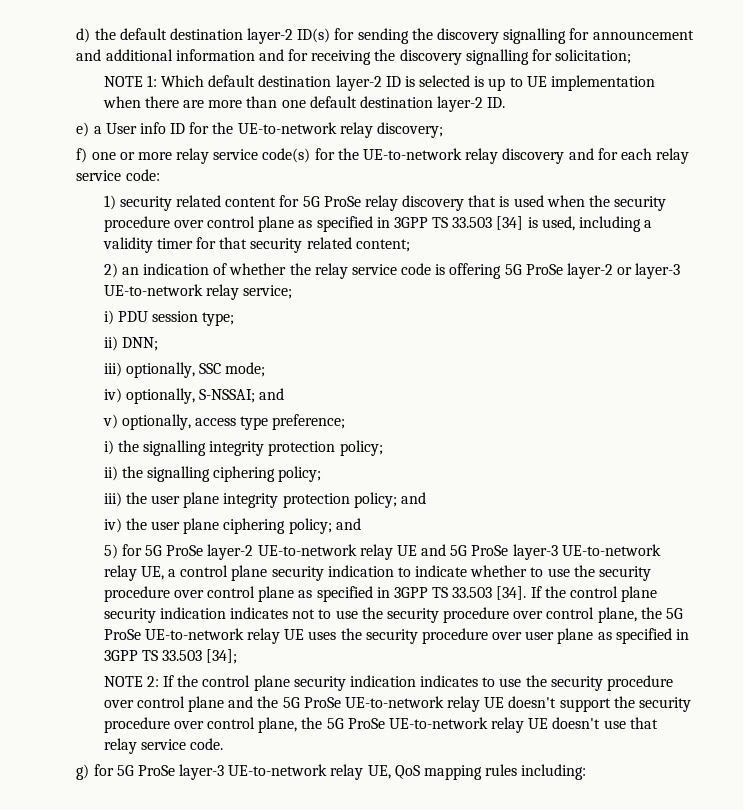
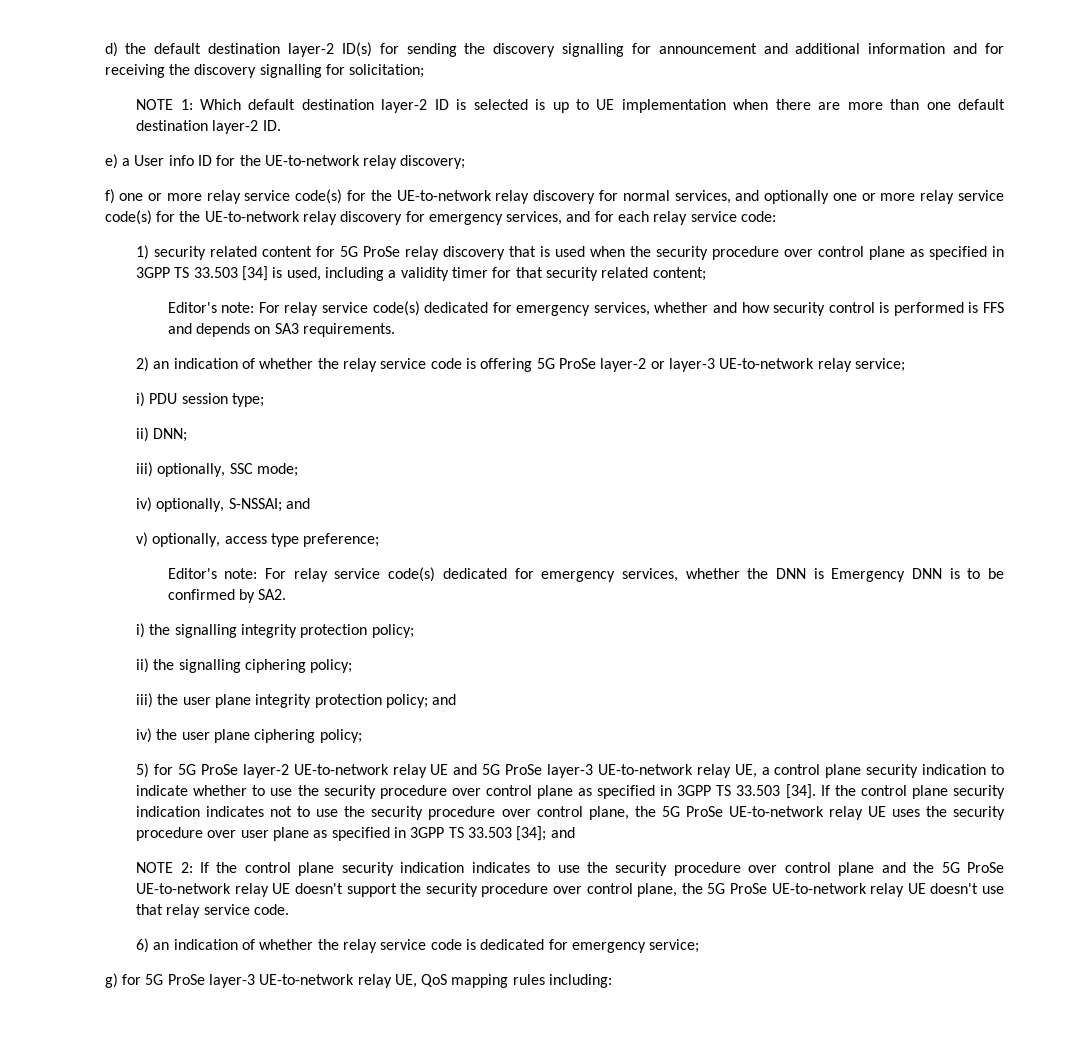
(565, 156) none -> [598,190,1005,204] [104,210,563,225] for normal services, and optionally one or more relay service code(s) for the UE-to-network relay discovery for emergency services,
(410, 245) none -> [167,301,1005,316] [167,323,396,337] // Editor's note: For relay service code(s) dedicated for emergency services, whether and how security control is performed is FFS and depends on SA3 requirements.
(346, 422) none -> [167,567,1005,582] [167,589,287,603] // Editor's note: For relay service code(s) dedicated for emergency services, whether the DNN is Emergency DNN is to be confirmed by SA2.
[335,518,361,530] and -> (362, 736) none
(238, 656) none -> [550,827,575,838] and
(223, 744) none -> [136,938,700,953] // 6) an indication of whether the relay service code is dedicated for emergency service;

